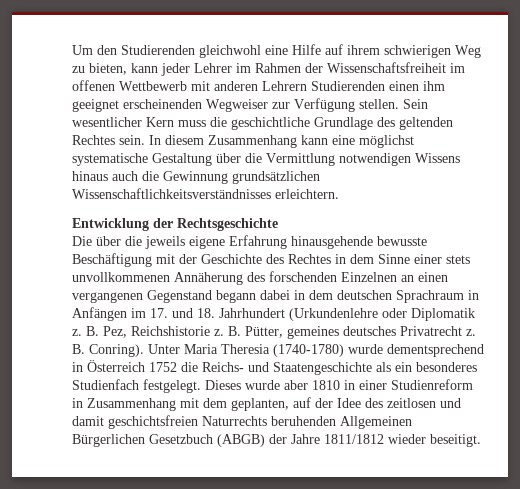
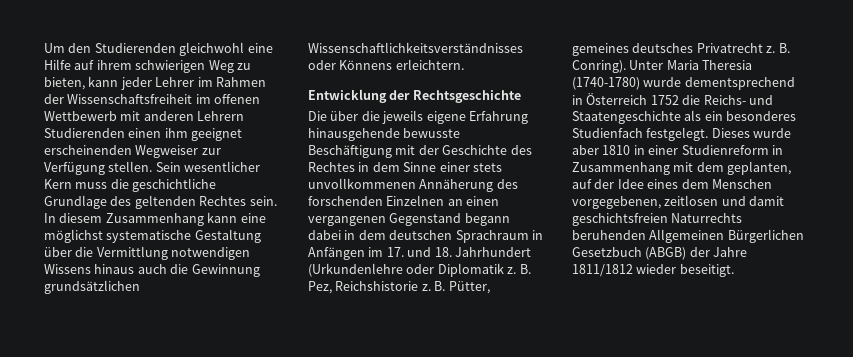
(271, 193) none -> [308,60,393,70] oder Könnens
[365,398,383,408] des -> [647,179,772,189] [572,196,661,209] eines dem Menschen vorgegebenen,

